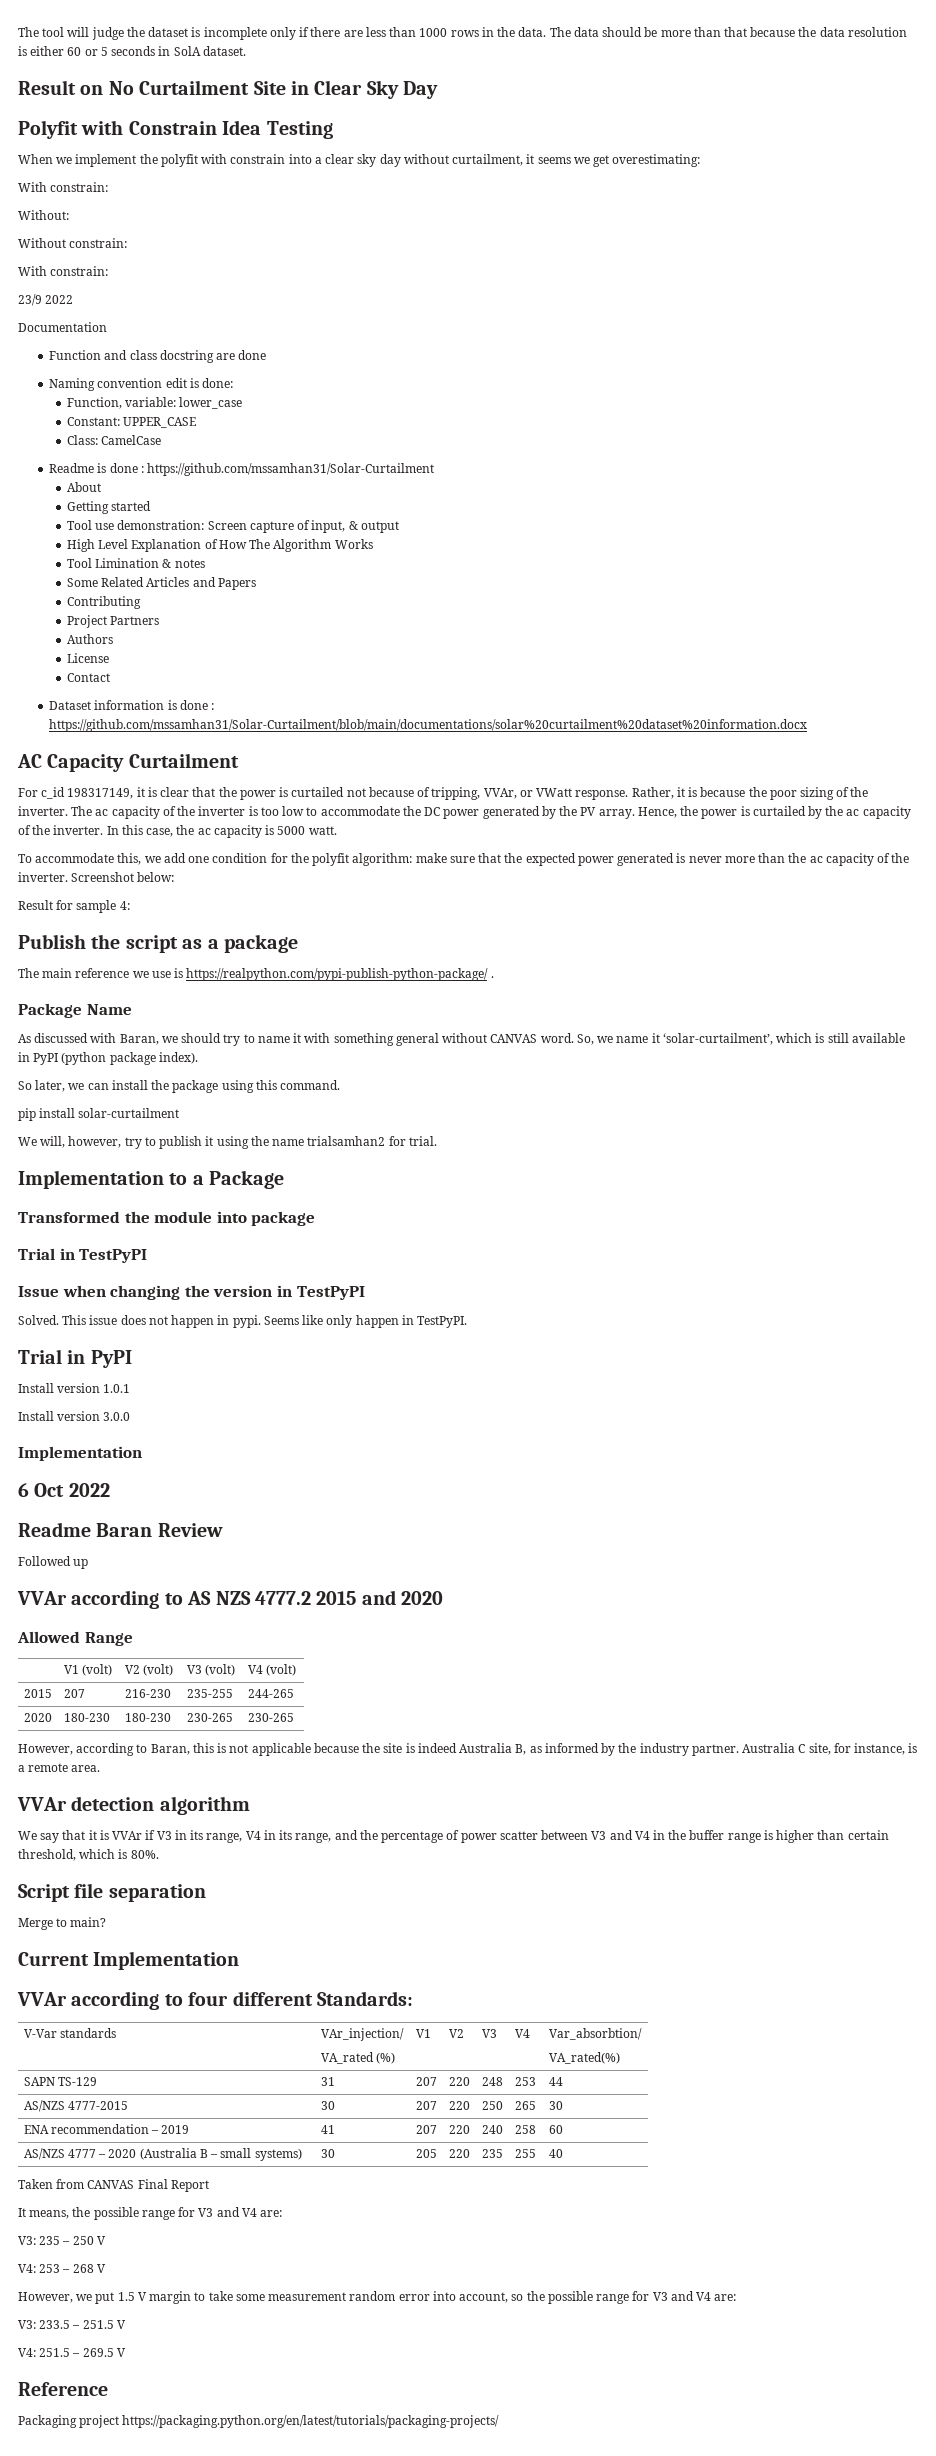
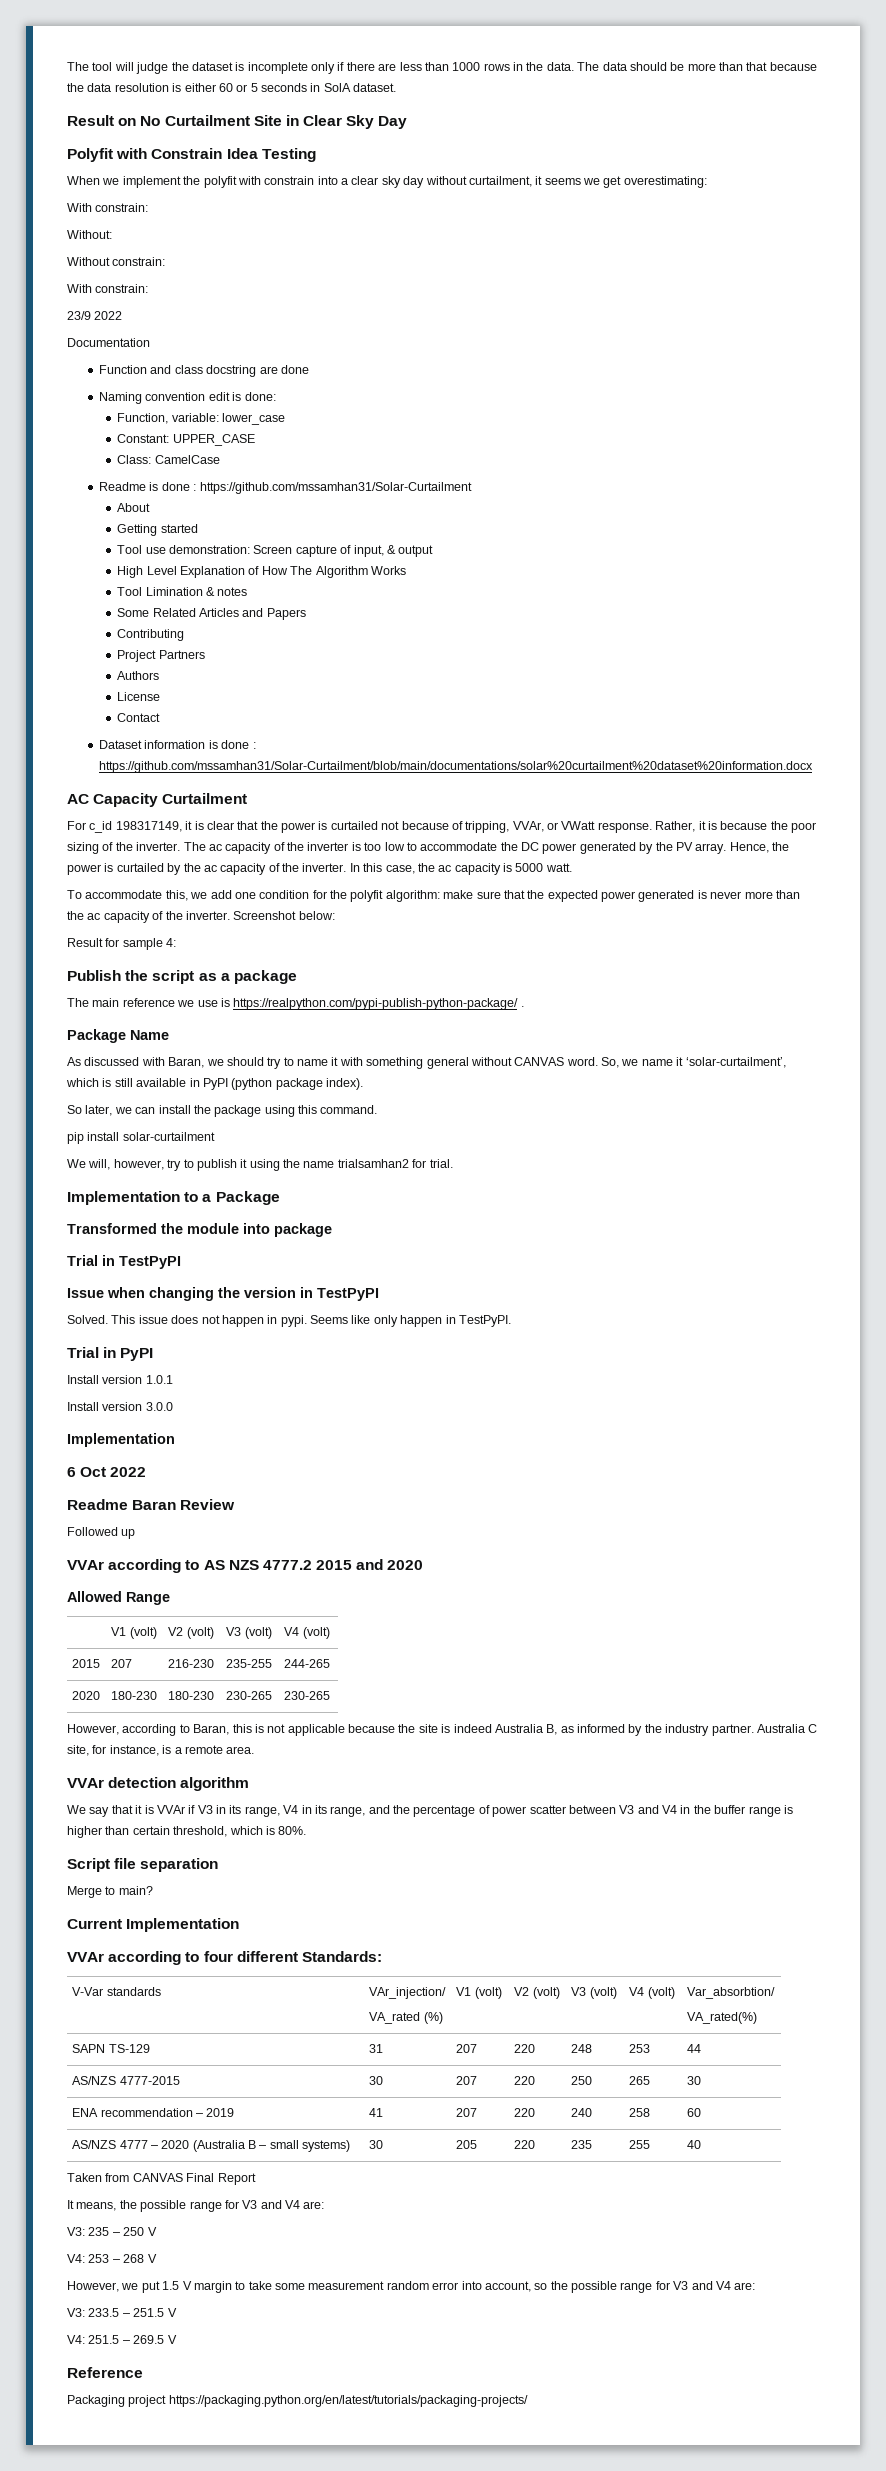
[448,2029,464,2038] [481,2029,497,2038] [514,2029,530,2038] | V2 | V3 | V4 -> [474,1987,502,1999] [514,1987,560,1999] [571,1987,617,1999] [629,1987,675,1999] (volt) | V2 (volt) | V3 (volt) | V4 (volt)

